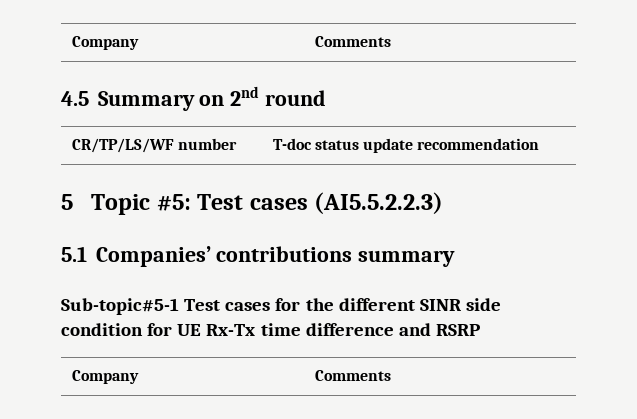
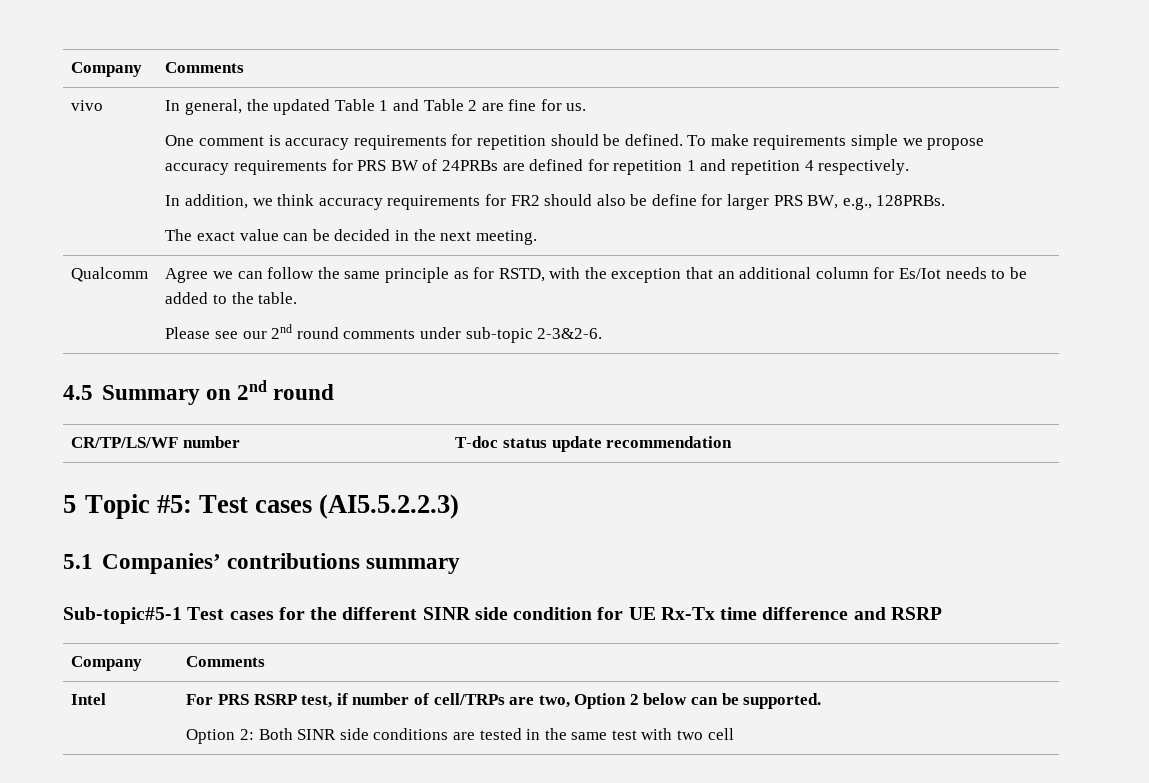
[71,36,139,50] [314,36,391,47] Company | Comments -> [71,62,143,77] [165,62,245,73] [71,100,104,111] [165,99,587,115] [165,134,985,150] [165,159,910,175] [165,194,946,210] [165,229,537,245] [71,267,149,282] [165,267,1027,283] [165,292,298,304] [165,324,603,343] Company | Comments // vivo | In general, the updated Table 1 and Table 2 are fine for us. // One comment is accuracy requirements for repetition should be defined. To make requirements simple we propose accuracy requirements for PRS BW of 24PRBs are defined for repetition 1 and repetition 4 respectively. // In addition, we think accuracy requirements for FR2 should also be define for larger PRS BW, e.g., 128PRBs. // The exact value can be decided in the next meeting. // Qualcomm | Agree we can follow the same principle as for RSTD, with the exception that an additional column for Es/Iot needs to be added to the table. // Please see our 2nd round comments under sub-topic 2-3&2-6.
(391, 375) none -> [71,693,107,705] [186,693,822,709] [186,728,734,744] // Intel | For PRS RSRP test, if number of cell/TRPs are two, Option 2 below can be supported. // Option 2: Both SINR side conditions are tested in the same test with two cell

